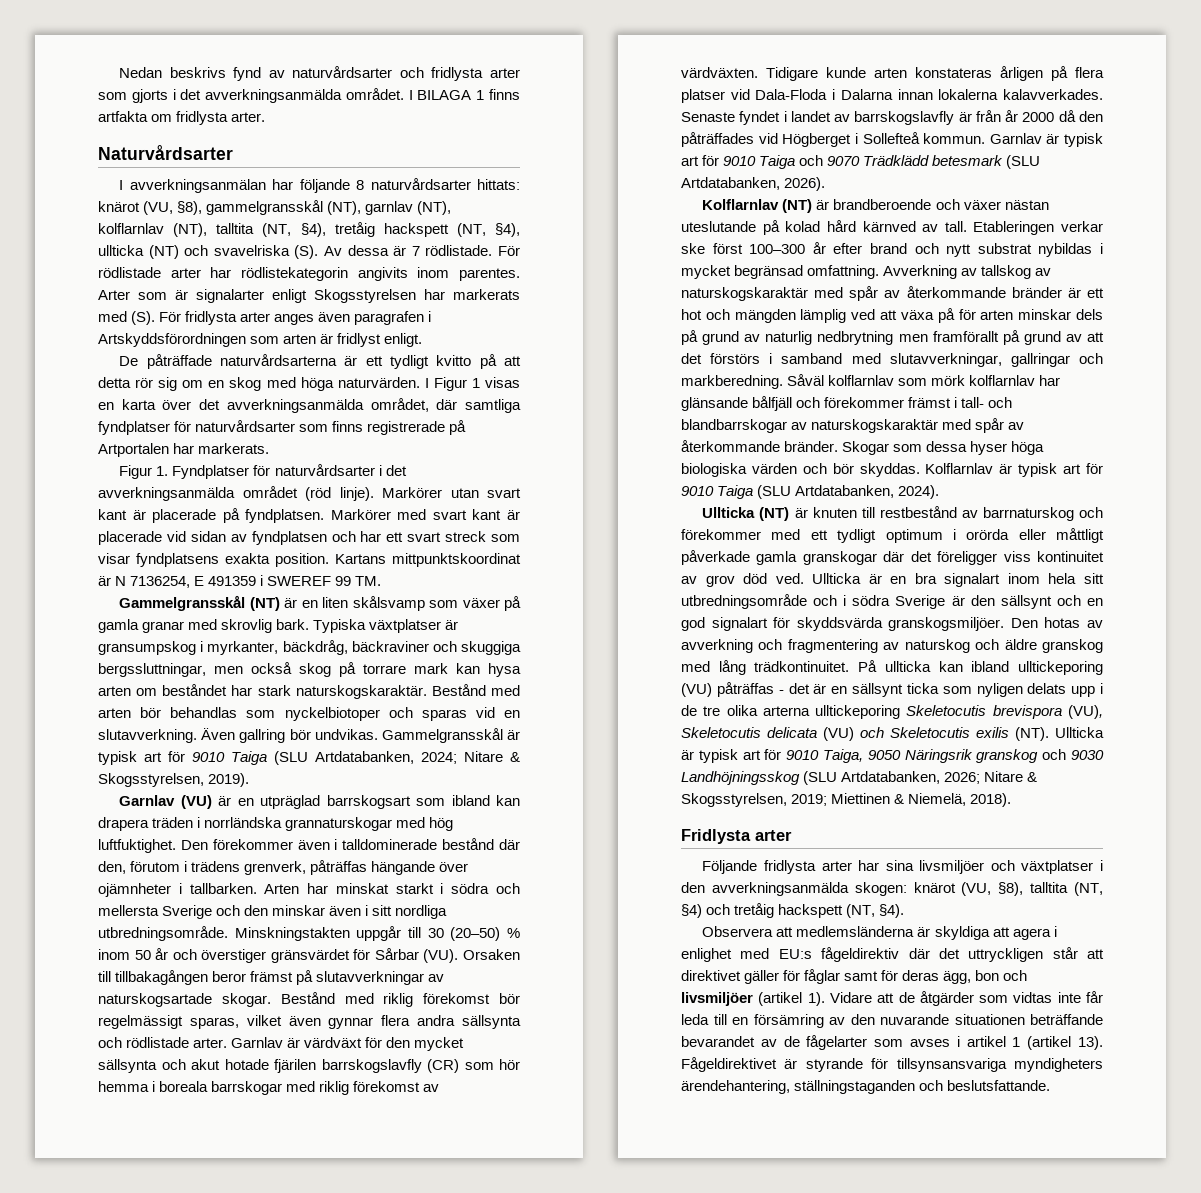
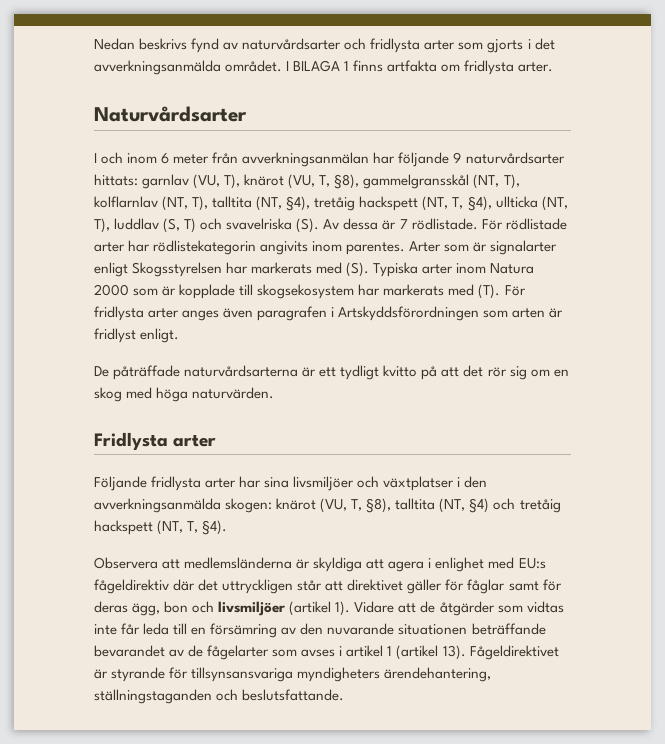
(124, 185) none -> [101,152,239,164] och inom 6 meter från
[356,180,365,190] 8 -> [453,152,462,163] 9
[98,201,174,215] knärot (VU, -> [142,174,331,189] garnlav (VU, T), knärot (VU, T,
[327,201,452,215] [98,223,208,237] (NT), garnlav (NT), kolflarnlav (NT), -> [473,174,520,189] [94,196,209,211] (NT, T), kolflarnlav (NT, T),
(486, 230) none -> [452,197,464,209] T,
[148,245,179,259] (NT) -> [541,196,568,211] [94,218,197,233] (NT, T), luddlav (S, T)
(156, 318) none -> [373,262,535,277] [94,284,501,299] Typiska arter inom Natura 2000 som är kopplade till skogsekosystem har markerats med (T).
[98,377,131,388] detta -> [463,365,484,377] det
[424,377,520,391] [98,398,521,413] [98,420,467,435] [98,443,270,457] [119,464,407,479] [98,486,521,501] [98,508,520,523] [98,531,520,545] [98,553,521,567] [98,575,382,588] [119,595,521,611] [98,619,459,633] [98,640,521,655] [98,662,521,677] [98,684,520,699] [98,707,520,721] [98,728,520,743] [98,751,520,765] [98,773,250,787] [119,795,520,809] [98,817,454,831] [98,838,521,853] [98,860,469,875] [98,883,520,897] [98,905,448,919] [98,926,520,941] [98,948,520,963] [98,970,445,985] [98,992,520,1007] [98,1015,522,1029] [98,1037,465,1051] [98,1059,520,1073] [98,1081,440,1095] [681,66,1104,81] [681,89,1103,103] [681,110,1103,125] [681,132,1103,147] [681,155,1041,169] [681,177,826,191] [702,199,1049,213] [681,220,1103,235] [681,242,1103,257] [681,265,1052,279] [681,286,1104,301] [681,308,1103,323] [681,330,1104,345] [681,353,1103,367] [681,374,1061,389] [681,396,1013,411] [681,418,1025,433] [681,440,1045,455] [681,463,1103,477] [681,485,940,499] [702,506,1103,521] [681,528,1104,543] [681,550,1104,565] [681,573,1104,587] [681,594,1103,609] [681,617,1103,631] [681,639,1103,653] [681,660,1103,675] [681,682,1103,697] [681,705,1103,719] [681,727,1104,741] [681,749,1104,763] [681,771,1038,785] [681,793,1012,807] I Figur 1 visas en karta över det avverkningsanmälda området, där samtliga fyndplatser för naturvårdsarter som finns registrerade på Artportalen har markerats. // Figur 1. Fyndplatser för naturvårdsarter i det avverkningsanmälda området (röd linje). Markörer utan svart kant är placerade på fyndplatsen. Markörer med svart kant är placerade vid sidan av fyndplatsen och har ett svart streck som visar fyndplatsens exakta position. Kartans mittpunktskoordinat är N 7136254, E 491359 i SWEREF 99 TM. // Gammelgransskål (NT) är en liten skålsvamp som växer på gamla granar med skrovlig bark. Typiska växtplatser är gransumpskog i myrkanter, bäckdråg, bäckraviner och skuggiga bergssluttningar, men också skog på torrare mark kan hysa arten om beståndet har stark naturskogskaraktär. Bestånd med arten bör behandlas som nyckelbiotoper och sparas vid en slutavverkning. Även gallring bör undvikas. Gammelgransskål är typisk art för 9010 Taiga (SLU Artdatabanken, 2024; Nitare & Skogsstyrelsen, 2019). // Garnlav (VU) är en utpräglad barrskogsart som ibland kan drapera träden i norrländska grannaturskogar med hög luftfuktighet. Den förekommer även i talldominerade bestånd där den, förutom i trädens grenverk, påträffas hängande över ojämnheter i tallbarken. Arten har minskat starkt i södra och mellersta Sverige och den minskar även i sitt nordliga utbredningsområde. Minskningstakten uppgår till 30 (20–50) % inom 50 år och överstiger gränsvärdet för Sårbar (VU). Orsaken till tillbakagången beror främst på slutavverkningar av naturskogsartade skogar. Bestånd med riklig förekomst bör regelmässigt sparas, vilket även gynnar flera andra sällsynta och rödlistade arter. Garnlav är värdväxt för den mycket sällsynta och akut hotade fjärilen barrskogslavfly (CR) som hör hemma i boreala barrskogar med riklig förekomst av värdväxten. Tidigare kunde arten konstateras årligen på flera platser vid Dala-Floda i Dalarna innan lokalerna kalavverkades. Senaste fyndet i landet av barrskogslavfly är från år 2000 då den påträffades vid Högberget i Sollefteå kommun. Garnlav är typisk art för 9010 Taiga och 9070 Trädklädd betesmark (SLU Artdatabanken, 2026). // Kolflarnlav (NT) är brandberoende och växer nästan uteslutande på kolad hård kärnved av tall. Etableringen verkar ske först 100–300 år efter brand och nytt substrat nybildas i mycket begränsad omfattning. Avverkning av tallskog av naturskogskaraktär med spår av återkommande bränder är ett hot och mängden lämplig ved att växa på för arten minskar dels på grund av naturlig nedbrytning men framförallt på grund av att det förstörs i samband med slutavverkningar, gallringar och markberedning. Såväl kolflarnlav som mörk kolflarnlav har glänsande bålfjäll och förekommer främst i tall- och blandbarrskogar av naturskogskaraktär med spår av återkommande bränder. Skogar som dessa hyser höga biologiska värden och bör skyddas. Kolflarnlav är typisk art för 9010 Taiga (SLU Artdatabanken, 2024). // Ullticka (NT) är knuten till restbestånd av barrnaturskog och förekommer med ett tydligt optimum i orörda eller måttligt påverkade gamla granskogar där det föreligger viss kontinuitet av grov död ved. Ullticka är en bra signalart inom hela sitt utbredningsområde och i södra Sverige är den sällsynt och en god signalart för skyddsvärda granskogsmiljöer. Den hotas av avverkning och fragmentering av naturskog och äldre granskog med lång trädkontinuitet. På ullticka kan ibland ulltickeporing (VU) påträffas - det är en sällsynt ticka som nyligen delats upp i de tre olika arterna ulltickeporing Skeletocutis brevispora (VU), Skeletocutis delicata (VU) och Skeletocutis exilis (NT). Ullticka är typisk art för 9010 Taiga, 9050 Näringsrik granskog och 9030 Landhöjningsskog (SLU Artdatabanken, 2026; Nitare & Skogsstyrelsen, 2019; Miettinen & Niemelä, 2018). -> (275, 393) none
(992, 889) none -> [351,499,363,511] T,
(876, 911) none -> [187,521,199,533] T,

